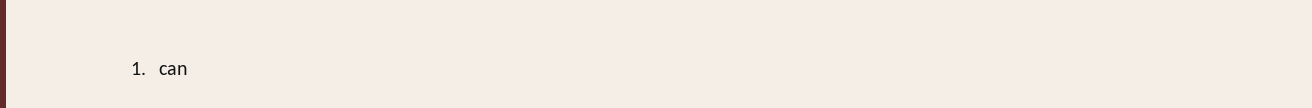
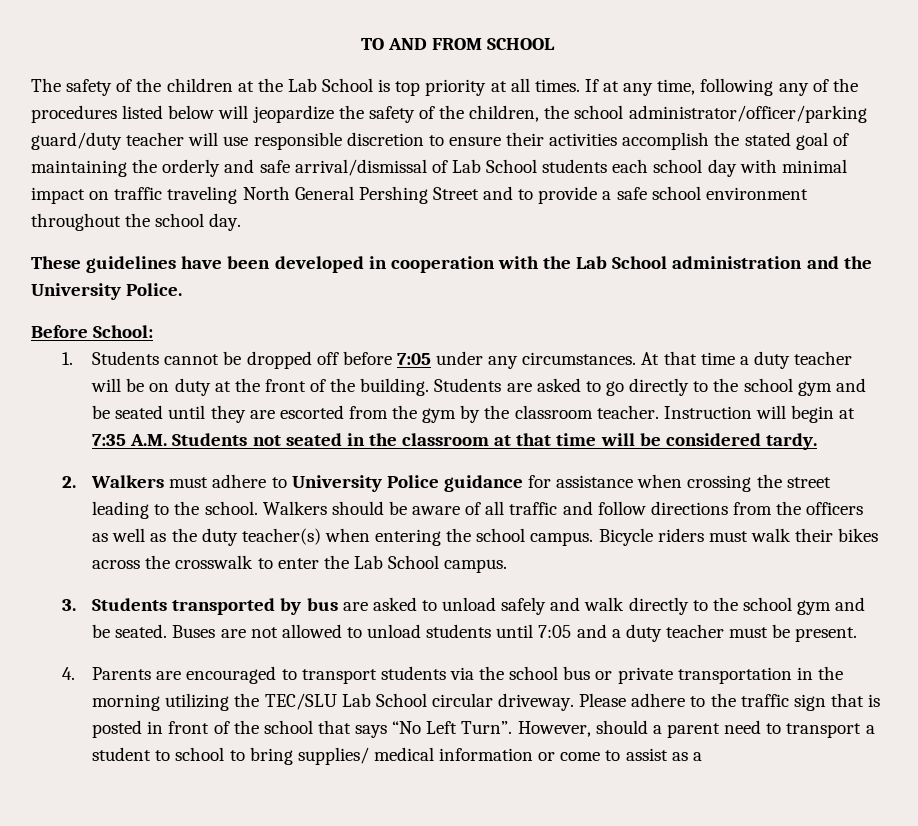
[130,62,189,75] 1. can -> [360,38,556,50] [31,78,858,96] [31,105,867,123] [31,132,849,150] [31,159,847,177] [31,186,808,204] [31,213,242,231] [31,256,872,273] [31,283,183,300] [31,325,154,338] [61,351,853,369] [91,378,866,396] [92,405,856,423] [92,433,817,450] [61,474,831,492] [92,501,864,519] [92,528,879,546] [92,555,508,573] [61,597,866,615] [92,624,858,642] [61,666,843,684] [92,693,881,711] [92,720,875,738] [92,747,702,765] TO AND FROM SCHOOL // The safety of the children at the Lab School is top priority at all times. If at any time, following any of the procedures listed below will jeopardize the safety of the children, the school administrator/officer/parking guard/duty teacher will use responsible discretion to ensure their activities accomplish the stated goal of maintaining the orderly and safe arrival/dismissal of Lab School students each school day with minimal impact on traffic traveling North General Pershing Street and to provide a safe school environment throughout the school day. // These guidelines have been developed in cooperation with the Lab School administration and the University Police. // Before School: // 1. Students cannot be dropped off before 7:05 under any circumstances. At that time a duty teacher will be on duty at the front of the building. Students are asked to go directly to the school gym and be seated until they are escorted from the gym by the classroom teacher. Instruction will begin at 7:35 A.M. Students not seated in the classroom at that time will be considered tardy. // 2. Walkers must adhere to University Police guidance for assistance when crossing the street leading to the school. Walkers should be aware of all traffic and follow directions from the officers as well as the duty teacher(s) when entering the school campus. Bicycle riders must walk their bikes across the crosswalk to enter the Lab School campus. // 3. Students transported by bus are asked to unload safely and walk directly to the school gym and be seated. Buses are not allowed to unload students until 7:05 and a duty teacher must be present. // 4. Parents are encouraged to transport students via the school bus or private transportation in the morning utilizing the TEC/SLU Lab School circular driveway. Please adhere to the traffic sign that is posted in front of the school that says “No Left Turn”. However, should a parent need to transport a student to school to bring supplies/ medical information or come to assist as a

